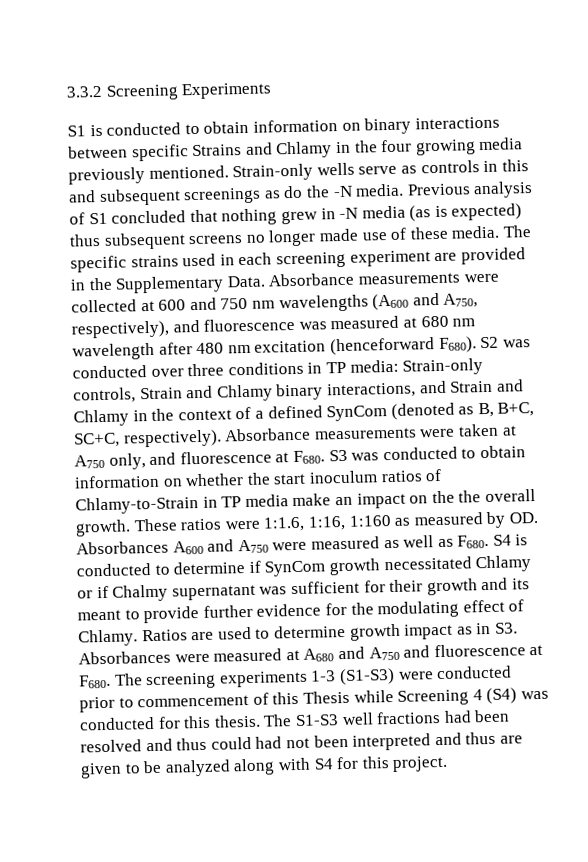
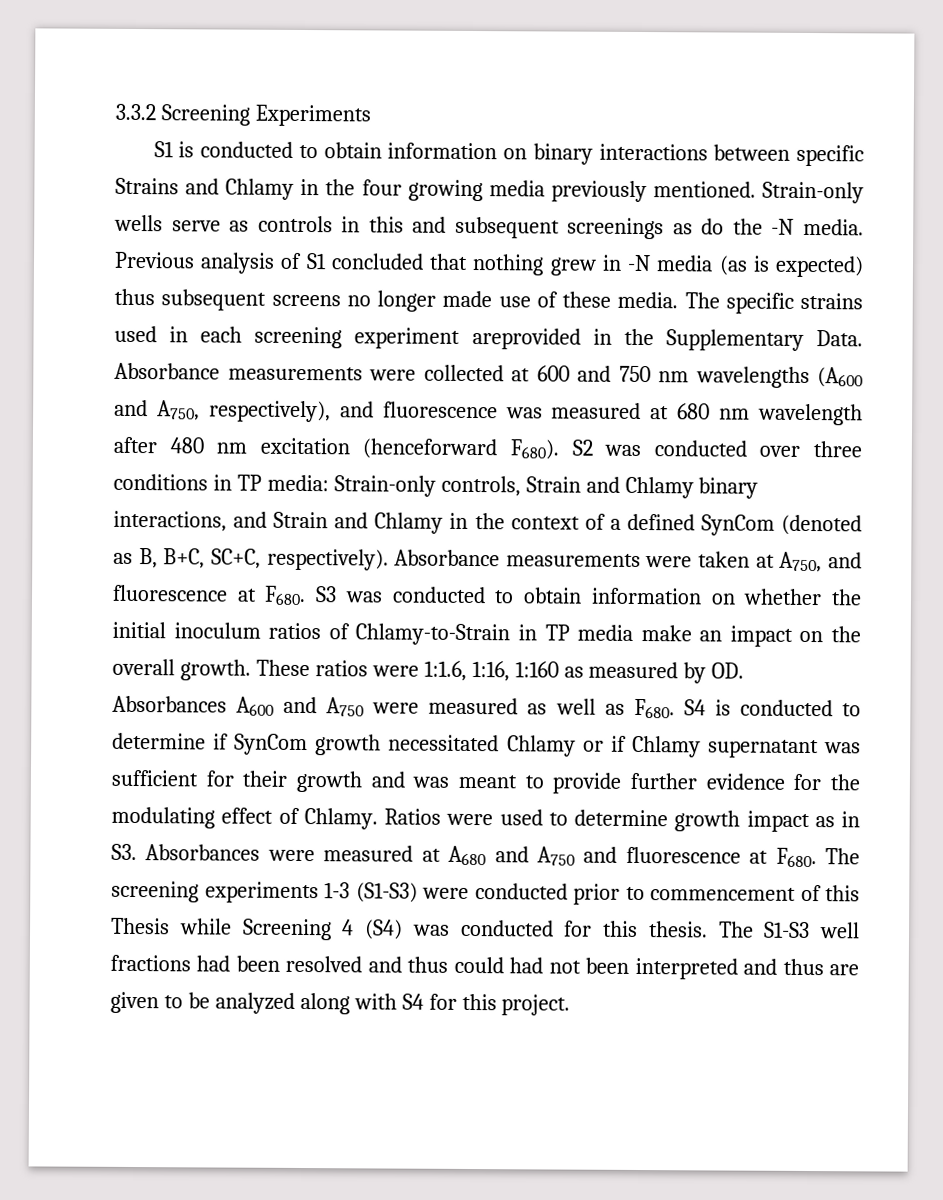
[434,247,526,265] are provided -> [471,327,581,350] areprovided
[74,453,146,470] A750 only, -> [779,551,823,573] A750,
[273,473,307,485] start -> [112,621,166,639] initial
[458,490,482,503] the -> (862, 634) none
[112,584,169,602] Chalmy -> [631,735,701,758] Chlamy
[511,578,530,590] its -> [412,776,450,788] was
[191,631,215,641] are -> [446,813,494,826] were

